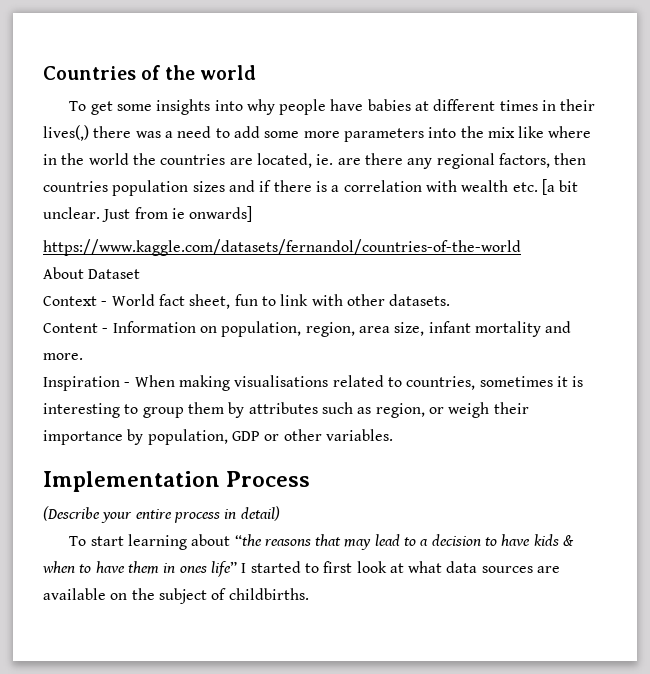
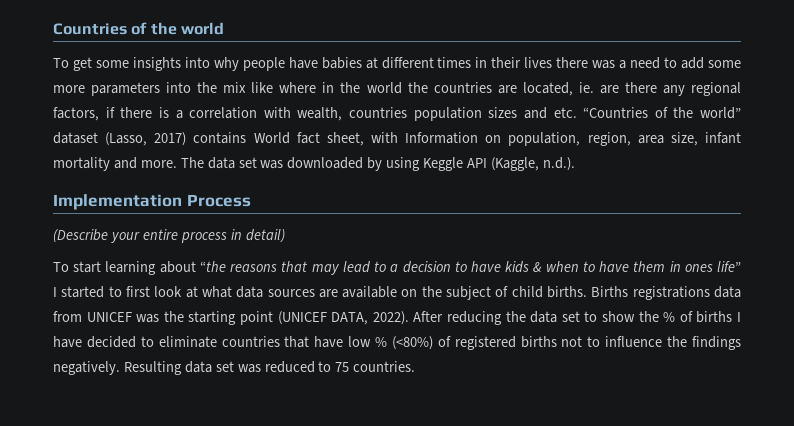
[43,125,89,141] lives(,) -> [524,57,553,68] lives
[554,153,587,165] [43,180,255,196] then countries population sizes and -> (99, 114) none
[461,179,579,195] [43,206,253,222] [43,239,521,256] [43,267,141,279] [43,294,451,309] [43,323,109,333] wealth etc. [a bit unclear. Just from ie onwards] // https://www.kaggle.com/datasets/fernandol/countries-of-the-world // About Dataset // Context - World fact sheet, fun to link with other datasets. // Content - -> [297,107,741,121] [53,132,398,146] wealth, countries population sizes and etc. “Countries of the world” dataset (Lasso, 2017) contains World fact sheet, with
[43,375,584,391] [43,402,529,418] [43,429,393,445] // Inspiration - When making visualisations related to countries, sometimes it is interesting to group them by attributes such as region, or weigh their importance by population, GDP or other variables. -> [180,157,575,171] The data set was downloaded by using Keggle API (Kaggle, n.d.).
[228,588,309,600] childbirths. -> [511,286,741,300] [53,311,742,325] [53,336,741,350] [53,361,416,375] child births. Births registrations data from UNICEF was the starting point (UNICEF DATA, 2022). After reducing the data set to show the % of births I have decided to eliminate countries that have low % (<80%) of registered births not to influence the findings negatively. Resulting data set was reduced to 75 countries.

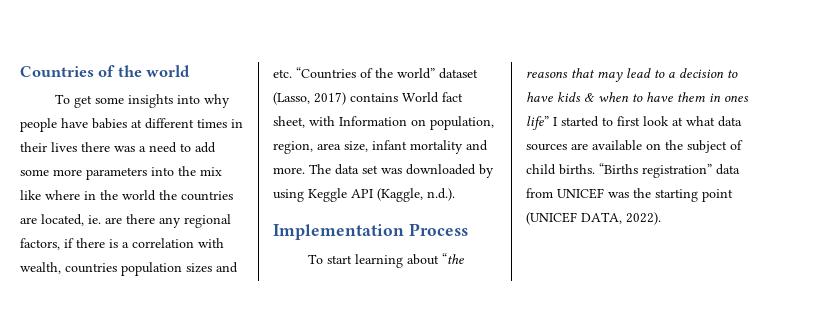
[53,229,285,243] // (Describe your entire process in detail) -> (468, 229) none
[591,286,710,300] Births registrations -> [599,163,712,178] “Births registration”
[413,311,742,325] [53,336,741,350] [53,361,416,375] After reducing the data set to show the % of births I have decided to eliminate countries that have low % (<80%) of registered births not to influence the findings negatively. Resulting data set was reduced to 75 countries. -> (661, 218) none

